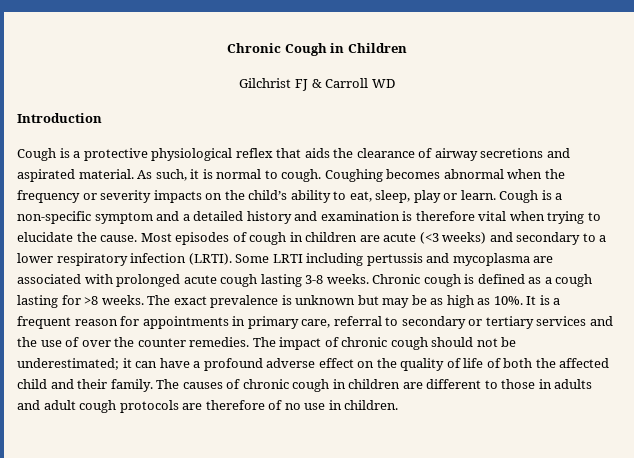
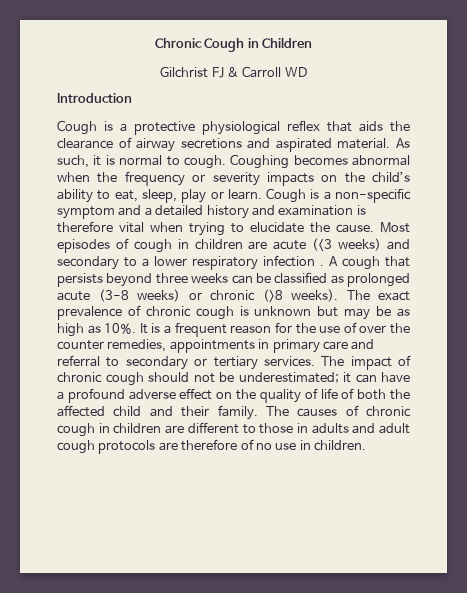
[188,253,554,266] [17,274,593,287] [17,295,279,308] (LRTI). Some LRTI including pertussis and mycoplasma are associated with prolonged acute cough lasting 3-8 weeks. Chronic cough is defined as a cough lasting for >8 weeks. The exact prevalence -> [320,256,410,270] [57,272,410,287] [57,289,410,303] [57,305,234,320] . A cough that persists beyond three weeks can be classified as prolonged acute (3-8 weeks) or chronic (>8 weeks). The exact prevalence of chronic cough
[142,316,613,329] appointments in primary care, referral to secondary or tertiary services and -> (292, 327) none
[189,337,250,347] remedies. -> [107,339,375,353] [57,355,315,370] remedies, appointments in primary care and referral to secondary or tertiary services.

